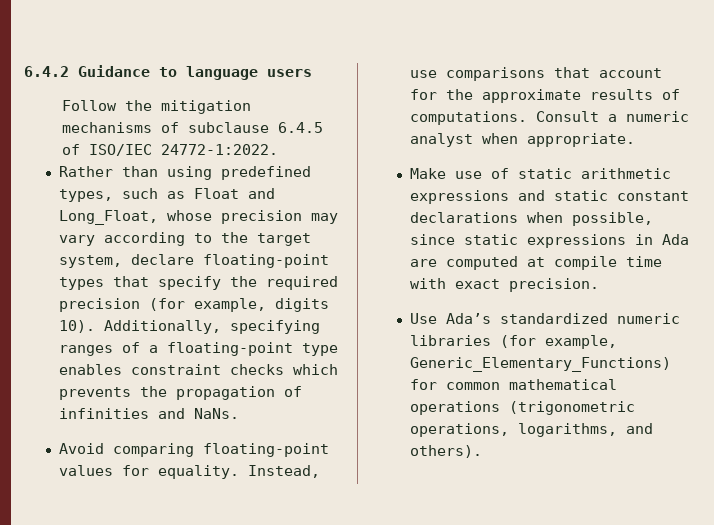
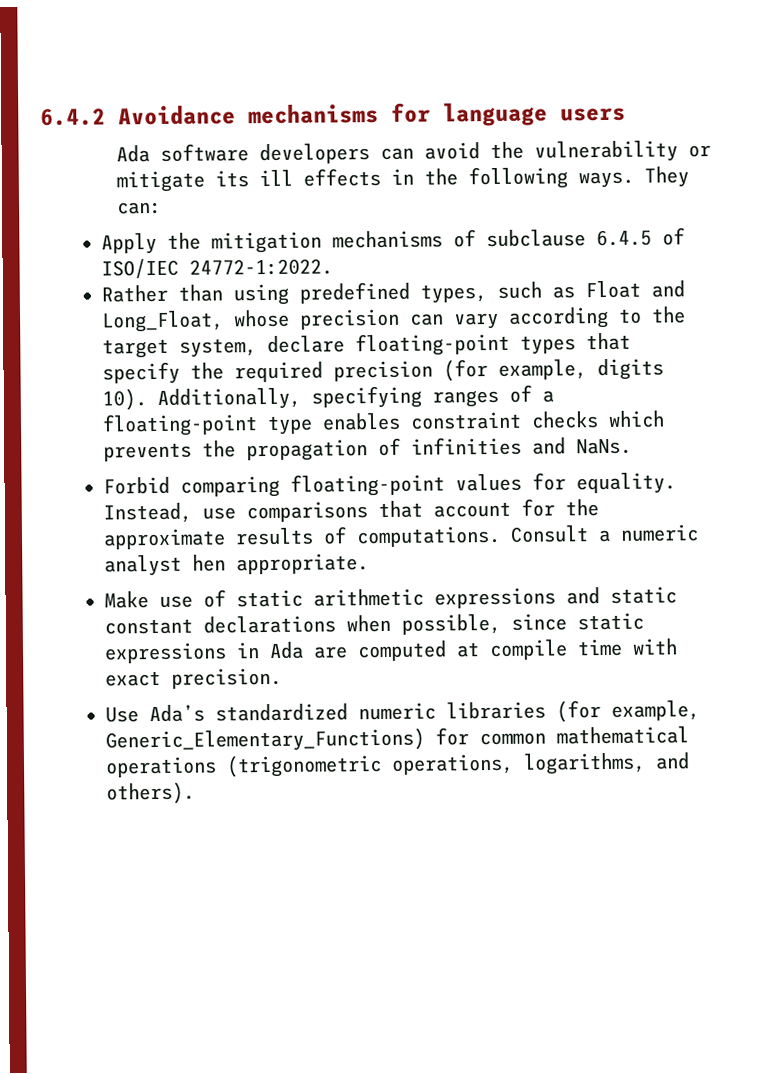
[78,65,177,77] Guidance to -> [118,102,431,126] Avoidance mechanisms for
[61,100,117,111] Follow -> [116,140,712,165] [116,166,690,193] [117,201,163,215] [101,232,158,255] Ada software developers can avoid the vulnerability or mitigate its ill effects in the following ways. They can: // Apply
[310,213,338,224] may -> [410,313,445,326] can
[58,443,104,454] Avoid -> [103,476,171,495] Forbid
[481,133,518,144] when -> [192,554,227,572] hen

